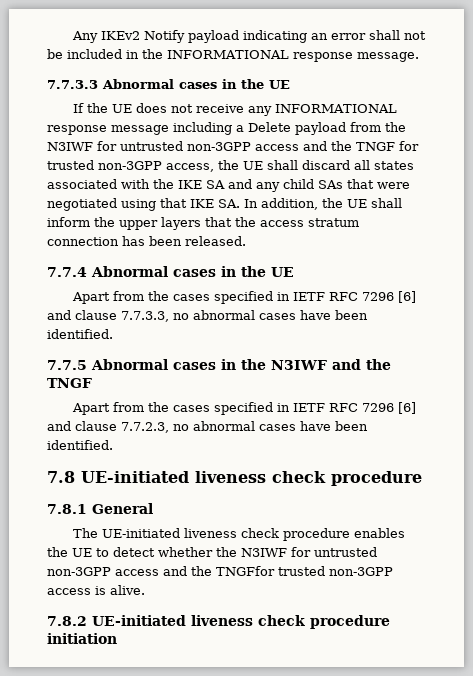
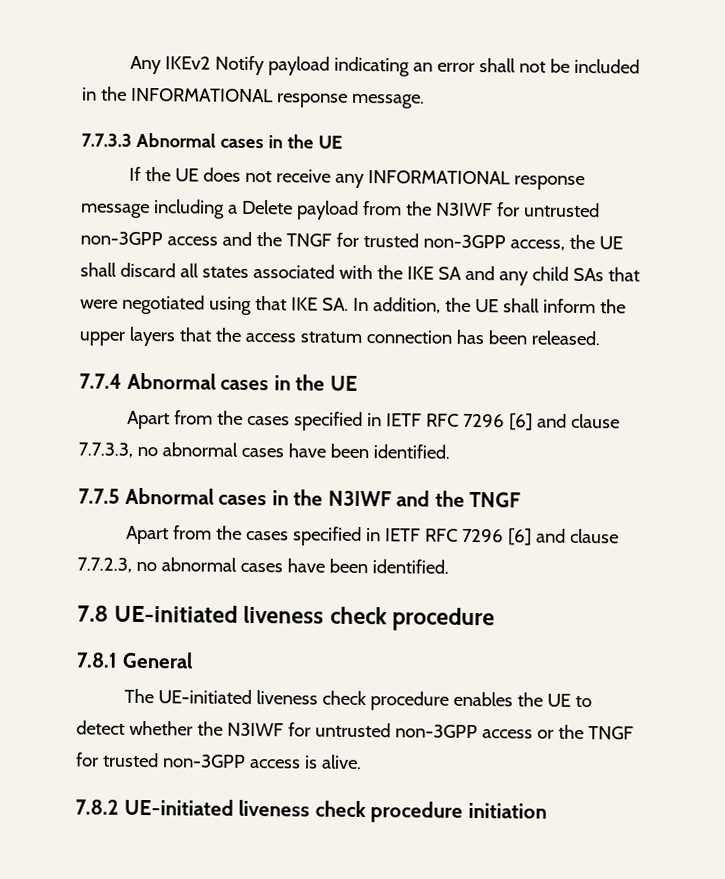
[163,566,275,576] and the TNGFfor -> [536,724,634,740] [76,752,99,767] or the TNGF for

